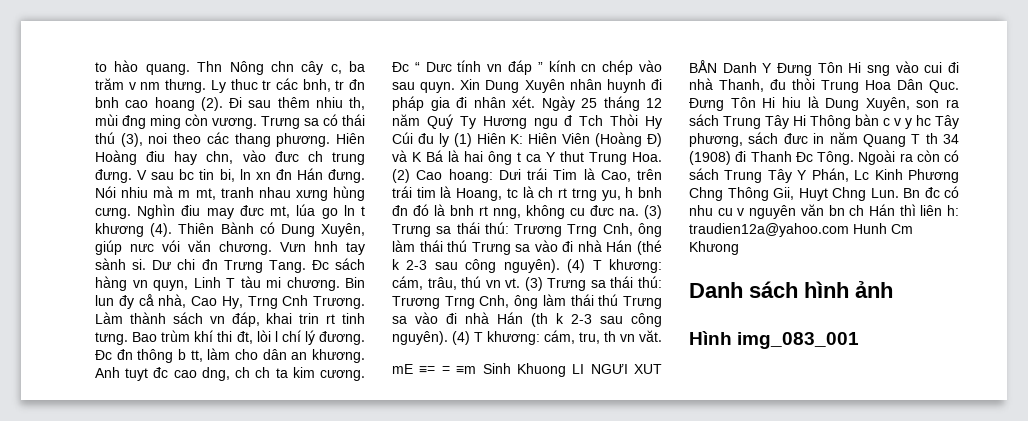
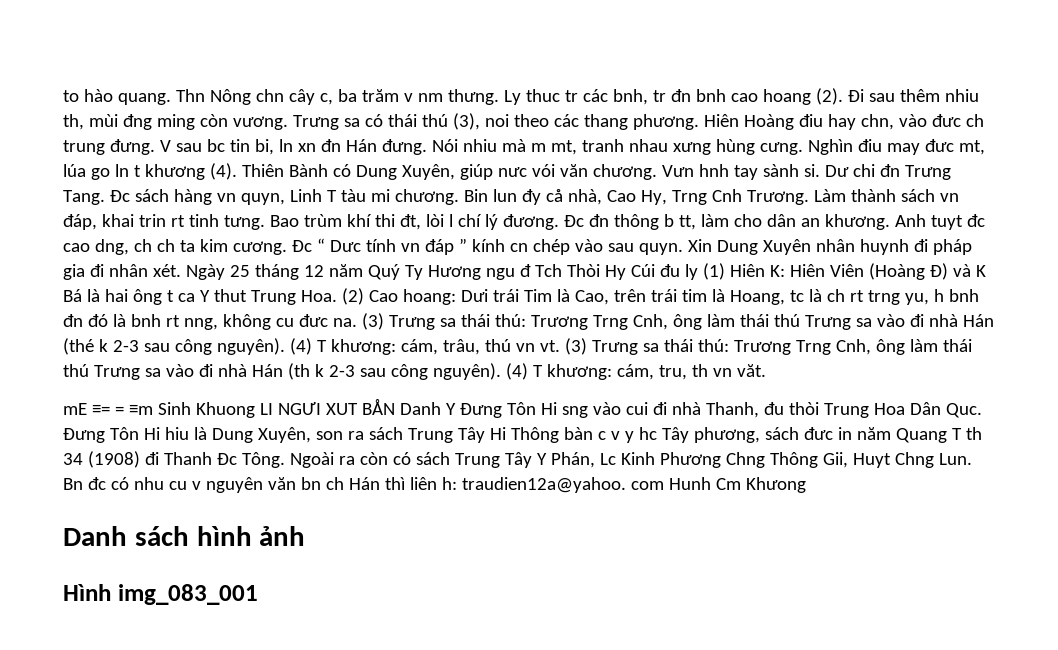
[689,223,849,237] traudien12a@yahoo.com -> [461,477,664,493] traudien12a@yahoo. com

